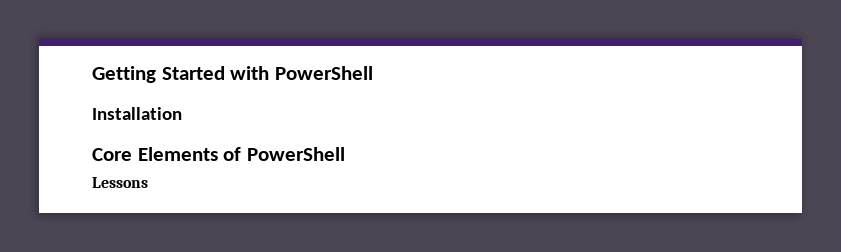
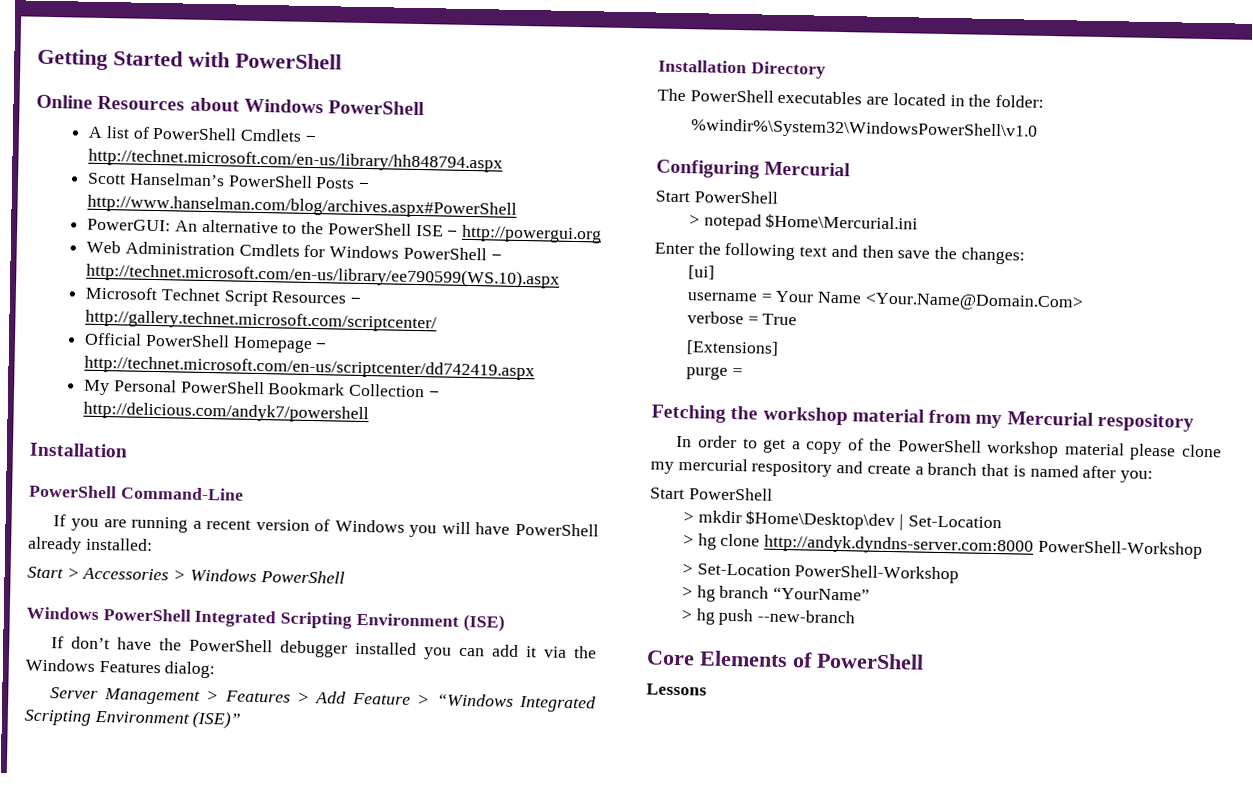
[92,107,182,120] Installation -> [36,94,426,116] [88,126,316,143] [88,148,504,173] [87,172,371,190] [87,194,518,219] [87,218,602,244] [86,240,502,261] [86,262,561,289] [85,286,362,307] [85,309,438,333] [84,332,327,354] [84,355,536,381] [83,379,440,398] [83,401,370,424] [29,442,128,458] [29,484,244,501] [53,514,599,538] [27,536,153,554] [27,566,345,584] [26,606,505,632] [51,636,597,660] [25,658,216,679] [50,687,596,713] [24,709,242,729] [658,59,826,79] [657,88,1045,108] [690,118,1038,141] [656,159,852,179] [655,190,778,204] [688,213,919,231] [654,242,1025,265] [687,265,715,280] [686,290,1084,312] [686,311,798,326] [685,340,779,356] [685,366,743,380] [651,404,1194,432] [676,435,1222,461] [650,457,1153,484] [650,487,773,501] [682,510,1002,531] [682,533,1203,559] [681,563,960,584] [681,585,871,602] [680,608,856,626] Online Resources about Windows PowerShell // A list of PowerShell Cmdlets − http://technet.microsoft.com/en-us/library/hh848794.aspx // Scott Hanselman’s PowerShell Posts − http://www.hanselman.com/blog/archives.aspx#PowerShell // PowerGUI: An alternative to the PowerShell ISE − http://powergui.org // Web Administration Cmdlets for Windows PowerShell − http://technet.microsoft.com/en-us/library/ee790599(WS.10).aspx // Microsoft Technet Script Resources − http://gallery.technet.microsoft.com/scriptcenter/ // Official PowerShell Homepage − http://technet.microsoft.com/en-us/scriptcenter/dd742419.aspx // My Personal PowerShell Bookmark Collection − http://delicious.com/andyk7/powershell // Installation // PowerShell Command-Line // If you are running a recent version of Windows you will have PowerShell already installed: // Start > Accessories > Windows PowerShell // Windows PowerShell Integrated Scripting Environment (ISE) // If don’t have the PowerShell debugger installed you can add it via the Windows Features dialog: // Server Management > Features > Add Feature > “Windows Integrated Scripting Environment (ISE)” // Installation Directory // The PowerShell executables are located in the folder: // %windir%\System32\WindowsPowerShell\v1.0 // Configuring Mercurial // Start PowerShell // > notepad $Home\Mercurial.ini // Enter the following text and then save the changes: // [ui] // username = Your Name <Your.Name@Domain.Com> // verbose = True // [Extensions] // purge = // Fetching the workshop material from my Mercurial respository // In order to get a copy of the PowerShell workshop material please clone my mercurial respository and create a branch that is named after you: // Start PowerShell // > mkdir $Home\Desktop\dev | Set-Location // > hg clone http://andyk.dyndns-server.com:8000 PowerShell-Workshop // > Set-Location PowerShell-Workshop // > hg branch “YourName” // > hg push --new-branch

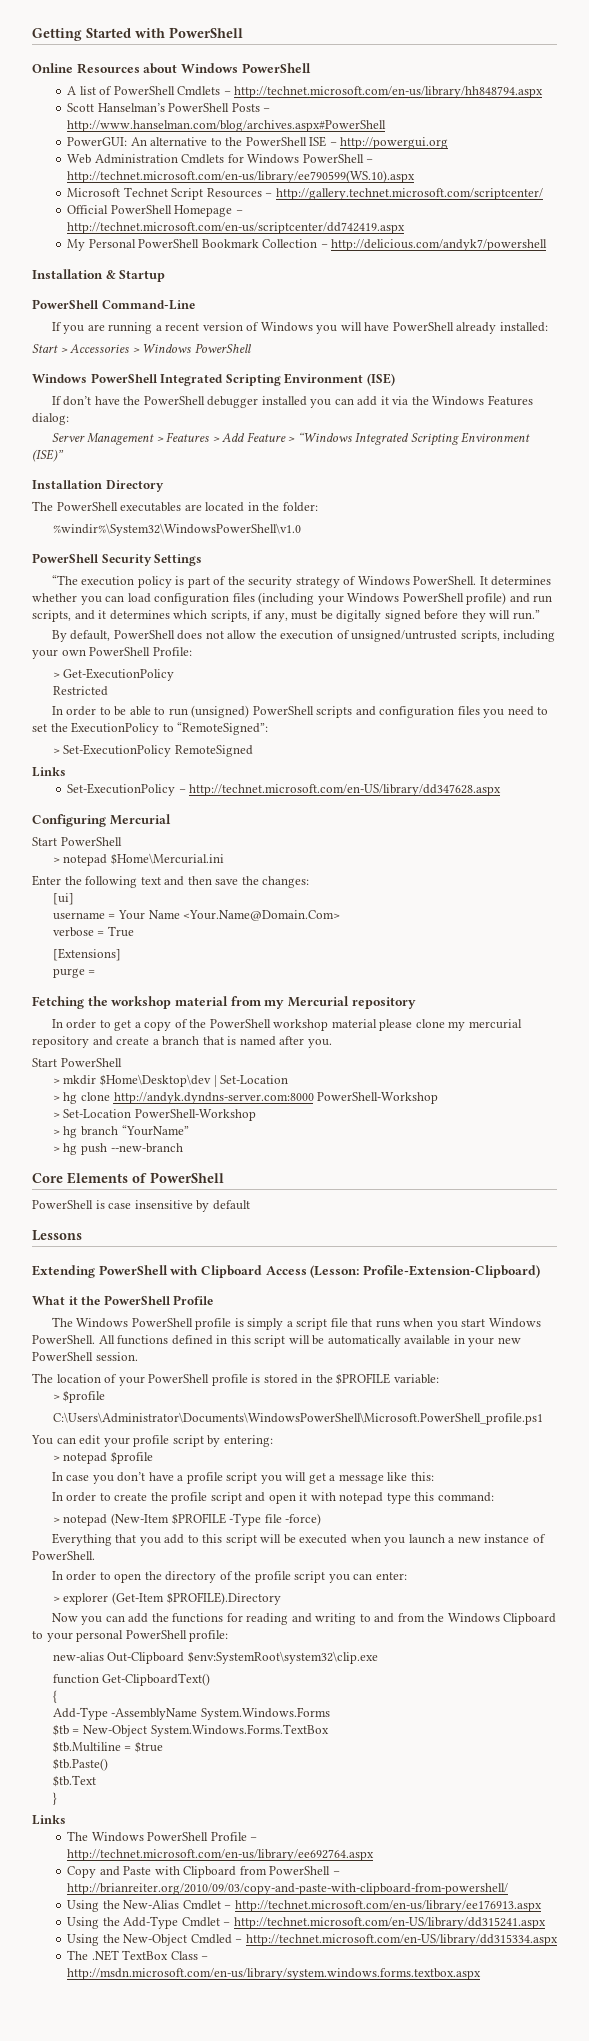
(128, 450) none -> [105,270,166,282] & Startup
(1038, 129) none -> [32,553,203,566] [51,575,552,588] [32,592,553,605] [32,610,540,622] [51,630,556,642] [32,647,192,659] [52,668,175,681] [52,686,108,696] [51,705,549,718] [32,722,269,735] [52,744,253,757] [32,767,66,777] [67,783,502,796] // PowerShell Security Settings // “The execution policy is part of the security strategy of Windows PowerShell. It determines whether you can load configuration files (including your Windows PowerShell profile) and run scripts, and it determines which scripts, if any, must be digitally signed before they will run.” // By default, PowerShell does not allow the execution of unsigned/untrusted scripts, including your own PowerShell Profile: // > Get-ExecutionPolicy // Restricted // In order to be able to run (unsigned) PowerShell scripts and configuration files you need to set the ExecutionPolicy to “RemoteSigned”: // > Set-ExecutionPolicy RemoteSigned // Links // Set-ExecutionPolicy − http://technet.microsoft.com/en-US/library/dd347628.aspx
[1096,412,1194,432] respository -> [351,997,416,1009] repository
[751,460,833,477] respository -> [32,1036,89,1048] repository
[1119,470,1153,484] you: -> [307,1039,332,1048] you.
[646,683,707,696] Lessons -> [32,1200,250,1212] [32,1230,82,1241] [32,1265,540,1278] [32,1295,214,1305] [51,1317,541,1330] [32,1335,521,1347] [32,1352,138,1361] [32,1373,439,1386] [52,1390,106,1403] [52,1412,543,1425] [31,1435,273,1447] [52,1451,153,1464] [51,1472,434,1484] [51,1492,494,1504] [52,1513,322,1526] [51,1533,546,1546] [32,1551,95,1560] [51,1571,407,1583] [52,1592,281,1605] [51,1613,557,1625] [32,1630,229,1642] [52,1651,378,1664] [52,1673,211,1686] [52,1690,57,1703] [52,1707,330,1720] [52,1724,329,1737] [52,1741,163,1753] [52,1758,108,1771] [52,1775,96,1787] [52,1792,57,1805] [32,1815,66,1825] [67,1831,258,1842] [67,1849,375,1861] [67,1866,340,1878] [67,1883,509,1895] [67,1900,542,1912] [67,1916,546,1929] [67,1934,558,1946] [67,1950,209,1961] [67,1968,482,1980] PowerShell is case insensitive by default // Lessons // Extending PowerShell with Clipboard Access (Lesson: Profile-Extension-Clipboard) // What it the PowerShell Profile // The Windows PowerShell profile is simply a script file that runs when you start Windows PowerShell. All functions defined in this script will be automatically available in your new PowerShell session. // The location of your PowerShell profile is stored in the $PROFILE variable: // > $profile // C:\Users\Administrator\Documents\WindowsPowerShell\Microsoft.PowerShell_profile.ps1 // You can edit your profile script by entering: // > notepad $profile // In case you don’t have a profile script you will get a message like this: // In order to create the profile script and open it with notepad type this command: // > notepad (New-Item $PROFILE -Type file -force) // Everything that you add to this script will be executed when you launch a new instance of PowerShell. // In order to open the directory of the profile script you can enter: // > explorer (Get-Item $PROFILE).Directory // Now you can add the functions for reading and writing to and from the Windows Clipboard to your personal PowerShell profile: // new-alias Out-Clipboard $env:SystemRoot\system32\clip.exe // function Get-ClipboardText() // { // Add-Type -AssemblyName System.Windows.Forms // $tb = New-Object System.Windows.Forms.TextBox // $tb.Multiline = $true // $tb.Paste() // $tb.Text // } // Links // The Windows PowerShell Profile − http://technet.microsoft.com/en-us/library/ee692764.aspx // Copy and Paste with Clipboard from PowerShell − http://brianreiter.org/2010/09/03/copy-and-paste-with-clipboard-from-powershell/ // Using the New-Alias Cmdlet − http://technet.microsoft.com/en-us/library/ee176913.aspx // Using the Add-Type Cmdlet − http://technet.microsoft.com/en-US/library/dd315241.aspx // Using the New-Object Cmdled − http://technet.microsoft.com/en-US/library/dd315334.aspx // The .NET TextBox Class − http://msdn.microsoft.com/en-us/library/system.windows.forms.textbox.aspx

